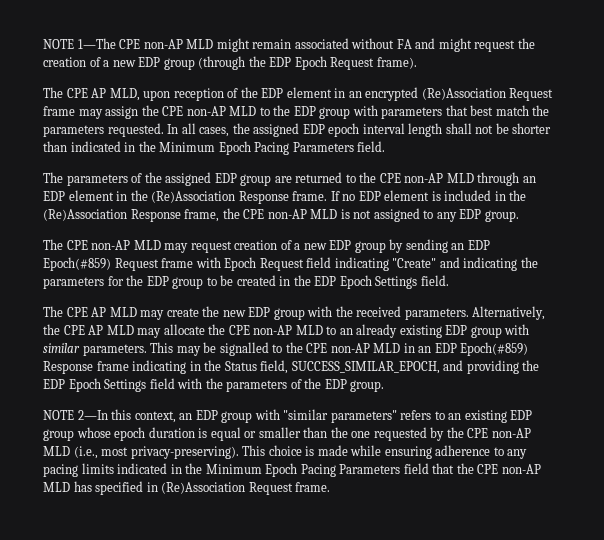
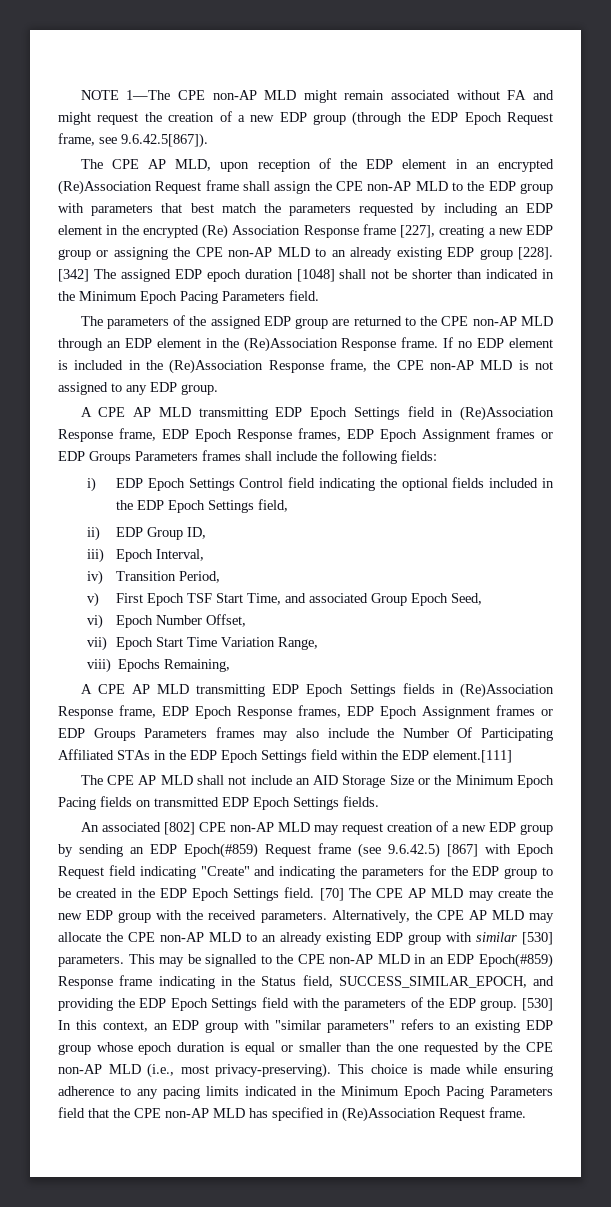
[376,57,417,69] frame). -> [58,133,208,148] frame, see 9.6.42.5[867]).
[78,109,103,119] may -> [243,181,270,191] shall
[107,123,250,137] requested. In all cases, the -> [359,203,553,216] [58,224,553,239] [58,247,553,260] [58,269,116,282] requested by including an EDP element in the encrypted (Re) Association Response frame [227], creating a new EDP group or assigning the CPE non-AP MLD to an already existing EDP group [228]. [342] The
[362,123,443,137] interval length -> [244,269,335,282] duration [1048]
[43,239,63,250] The -> [80,406,555,421] [58,428,553,442] [58,450,437,464] [86,477,555,492] [115,499,288,513] [86,526,206,541] [86,548,204,563] [86,570,220,585] [86,592,482,607] [86,614,246,629] [86,636,318,651] [86,658,231,673] [80,683,554,698] [58,705,553,719] [58,727,554,741] [58,749,512,763] [80,775,555,788] [58,796,379,810] [80,822,195,835] A CPE AP MLD transmitting EDP Epoch Settings field in (Re)Association Response frame, EDP Epoch Response frames, EDP Epoch Assignment frames or EDP Groups Parameters frames shall include the following fields: // i) EDP Epoch Settings Control field indicating the optional fields included in the EDP Epoch Settings field, // ii) EDP Group ID, // iii) Epoch Interval, // iv) Transition Period, // v) First Epoch TSF Start Time, and associated Group Epoch Seed, // vi) Epoch Number Offset, // vii) Epoch Start Time Variation Range, // viii) Epochs Remaining, // A CPE AP MLD transmitting EDP Epoch Settings fields in (Re)Association Response frame, EDP Epoch Response frames, EDP Epoch Assignment frames or EDP Groups Parameters frames may also include the Number Of Participating Affiliated STAs in the EDP Epoch Settings field within the EDP element.[111] // The CPE AP MLD shall not include an AID Storage Size or the Minimum Epoch Pacing fields on transmitted EDP Epoch Settings fields. // An associated [802]
(194, 263) none -> [358,843,478,858] (see 9.6.42.5) [867]
(449, 280) // -> [319,888,344,901] [70]
(80, 348) none -> [522,932,553,945] [530]
[43,410,108,420] // NOTE 2—In -> [522,998,554,1011] [58,1020,71,1030] [530] In

